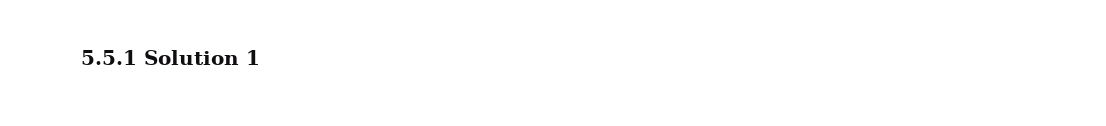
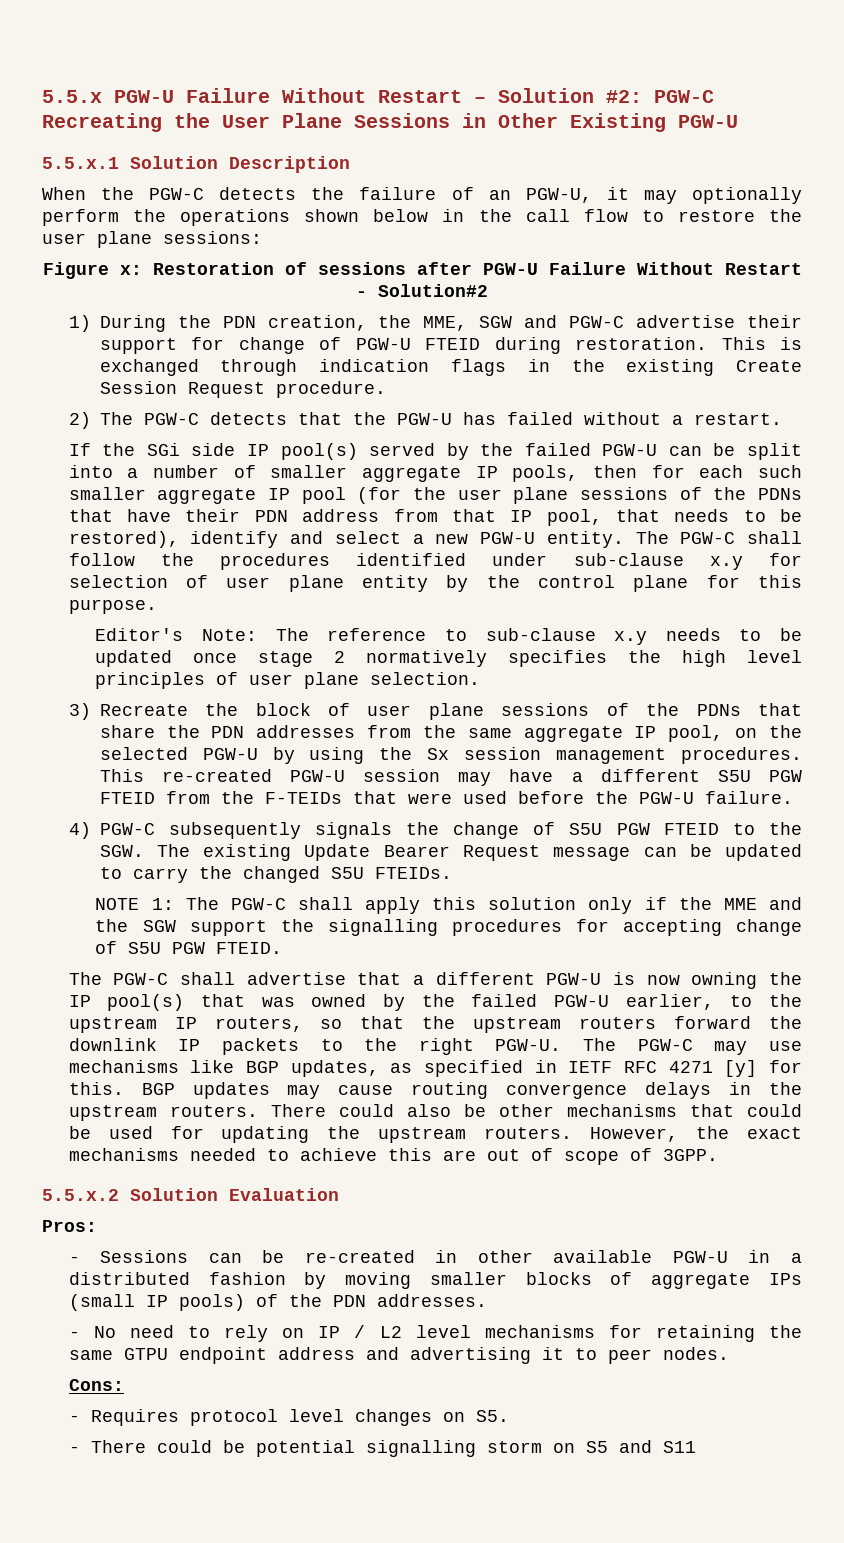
[81,50,260,65] 5.5.1 Solution 1 -> [42,88,714,103] [42,113,738,132] [42,156,350,173] [42,187,802,204] [42,209,802,226] [42,231,262,248] [42,262,802,279] [356,284,488,297] [68,315,802,332] [99,337,802,354] [99,359,802,376] [99,381,386,398] [68,412,782,429] [68,443,803,460] [68,465,802,482] [68,487,802,504] [68,509,802,526] [68,531,802,548] [68,553,802,570] [68,575,803,592] [68,599,157,614] [95,628,803,645] [95,650,802,667] [95,672,481,689] [68,703,802,720] [99,725,802,742] [99,747,802,764] [99,769,803,786] [99,791,793,804] [68,822,802,839] [99,844,803,861] [99,866,452,883] [95,897,803,914] [95,919,802,936] [95,941,283,954] [68,972,803,989] [68,994,802,1011] [68,1016,802,1033] [68,1038,802,1055] [68,1060,803,1077] [68,1082,802,1099] [68,1104,802,1121] [68,1126,802,1143] [68,1148,718,1165] [42,1188,339,1201] [42,1220,97,1232] [68,1250,802,1263] [68,1272,802,1289] [68,1294,487,1311] [68,1325,802,1342] [68,1347,729,1364] [68,1379,124,1391] [68,1409,509,1426] [68,1440,696,1457] 5.5.x PGW-U Failure Without Restart – Solution #2: PGW-C Recreating the User Plane Sessions in Other Existing PGW-U // 5.5.x.1 Solution Description // When the PGW-C detects the failure of an PGW-U, it may optionally perform the operations shown below in the call flow to restore the user plane sessions: // Figure x: Restoration of sessions after PGW-U Failure Without Restart - Solution#2 // 1) During the PDN creation, the MME, SGW and PGW-C advertise their support for change of PGW-U FTEID during restoration. This is exchanged through indication flags in the existing Create Session Request procedure. // 2) The PGW-C detects that the PGW-U has failed without a restart. // If the SGi side IP pool(s) served by the failed PGW-U can be split into a number of smaller aggregate IP pools, then for each such smaller aggregate IP pool (for the user plane sessions of the PDNs that have their PDN address from that IP pool, that needs to be restored), identify and select a new PGW-U entity. The PGW-C shall follow the procedures identified under sub-clause x.y for selection of user plane entity by the control plane for this purpose. // Editor's Note: The reference to sub-clause x.y needs to be updated once stage 2 normatively specifies the high level principles of user plane selection. // 3) Recreate the block of user plane sessions of the PDNs that share the PDN addresses from the same aggregate IP pool, on the selected PGW-U by using the Sx session management procedures. This re-created PGW-U session may have a different S5U PGW FTEID from the F-TEIDs that were used before the PGW-U failure. // 4) PGW-C subsequently signals the change of S5U PGW FTEID to the SGW. The existing Update Bearer Request message can be updated to carry the changed S5U FTEIDs. // NOTE 1: The PGW-C shall apply this solution only if the MME and the SGW support the signalling procedures for accepting change of S5U PGW FTEID. // The PGW-C shall advertise that a different PGW-U is now owning the IP pool(s) that was owned by the failed PGW-U earlier, to the upstream IP routers, so that the upstream routers forward the downlink IP packets to the right PGW-U. The PGW-C may use mechanisms like BGP updates, as specified in IETF RFC 4271 [y] for this. BGP updates may cause routing convergence delays in the upstream routers. There could also be other mechanisms that could be used for updating the upstream routers. However, the exact mechanisms needed to achieve this are out of scope of 3GPP. // 5.5.x.2 Solution Evaluation // Pros: // - Sessions can be re-created in other available PGW-U in a distributed fashion by moving smaller blocks of aggregate IPs (small IP pools) of the PDN addresses. // - No need to rely on IP / L2 level mechanisms for retaining the same GTPU endpoint address and advertising it to peer nodes. // Cons: // - Requires protocol level changes on S5. // - There could be potential signalling storm on S5 and S11

